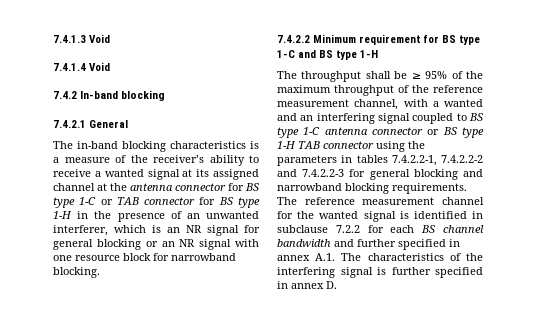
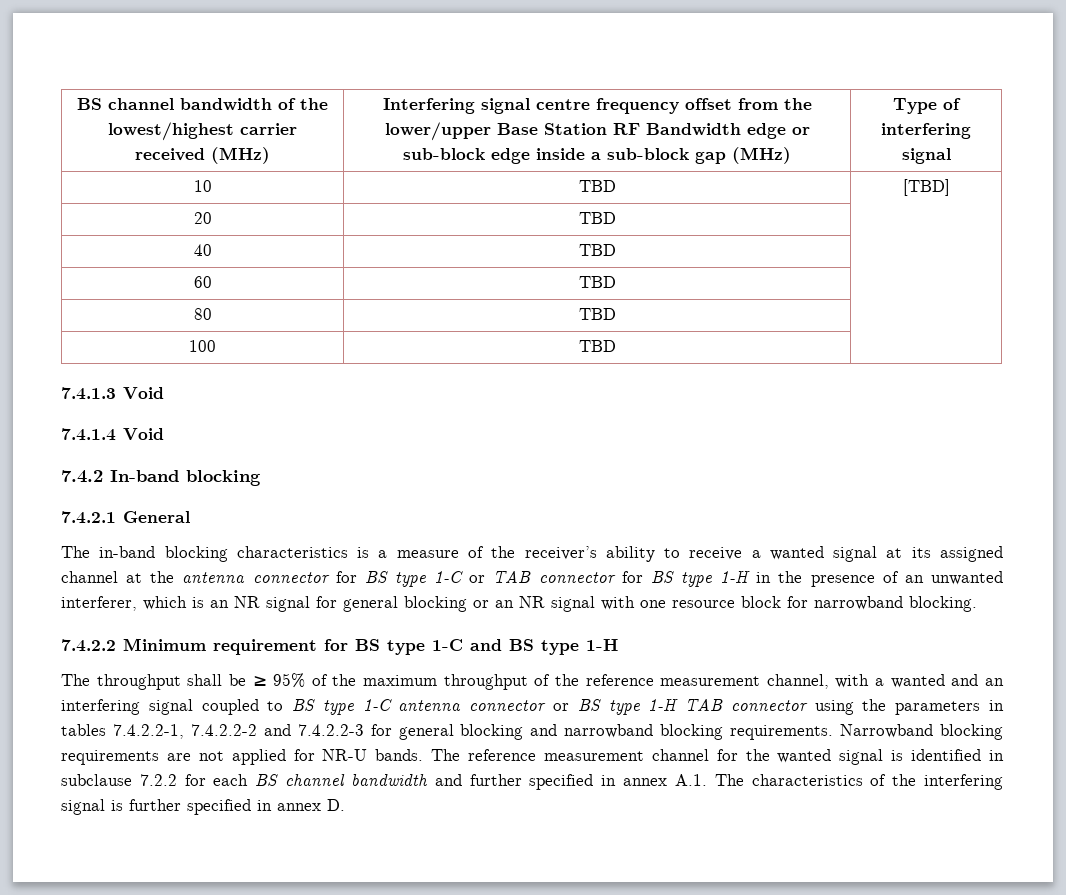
(53, 39) none -> [77,98,328,111] [108,122,297,141] [135,147,270,164] [382,98,812,114] [384,122,810,141] [402,147,791,164] [893,98,961,114] [881,123,971,139] [901,148,951,164] [193,180,212,192] [578,180,616,192] [902,179,950,196] [193,212,212,224] [578,212,616,224] [193,244,212,256] [578,244,616,256] [193,276,212,288] [578,276,616,288] [193,308,212,320] [578,308,616,320] [189,340,216,352] [578,340,616,352] BS channel bandwidth of the lowest/highest carrier received (MHz) | Interfering signal centre frequency offset from the lower/upper Base Station RF Bandwidth edge or sub-block edge inside a sub-block gap (MHz) | Type of interfering signal // 10 | TBD | [TBD] // 20 | TBD | // 40 | TBD | // 60 | TBD | // 80 | TBD | // 100 | TBD | //
(467, 188) none -> [840,724,1003,740] [61,749,424,765] Narrowband blocking requirements are not applied for NR-U bands.

